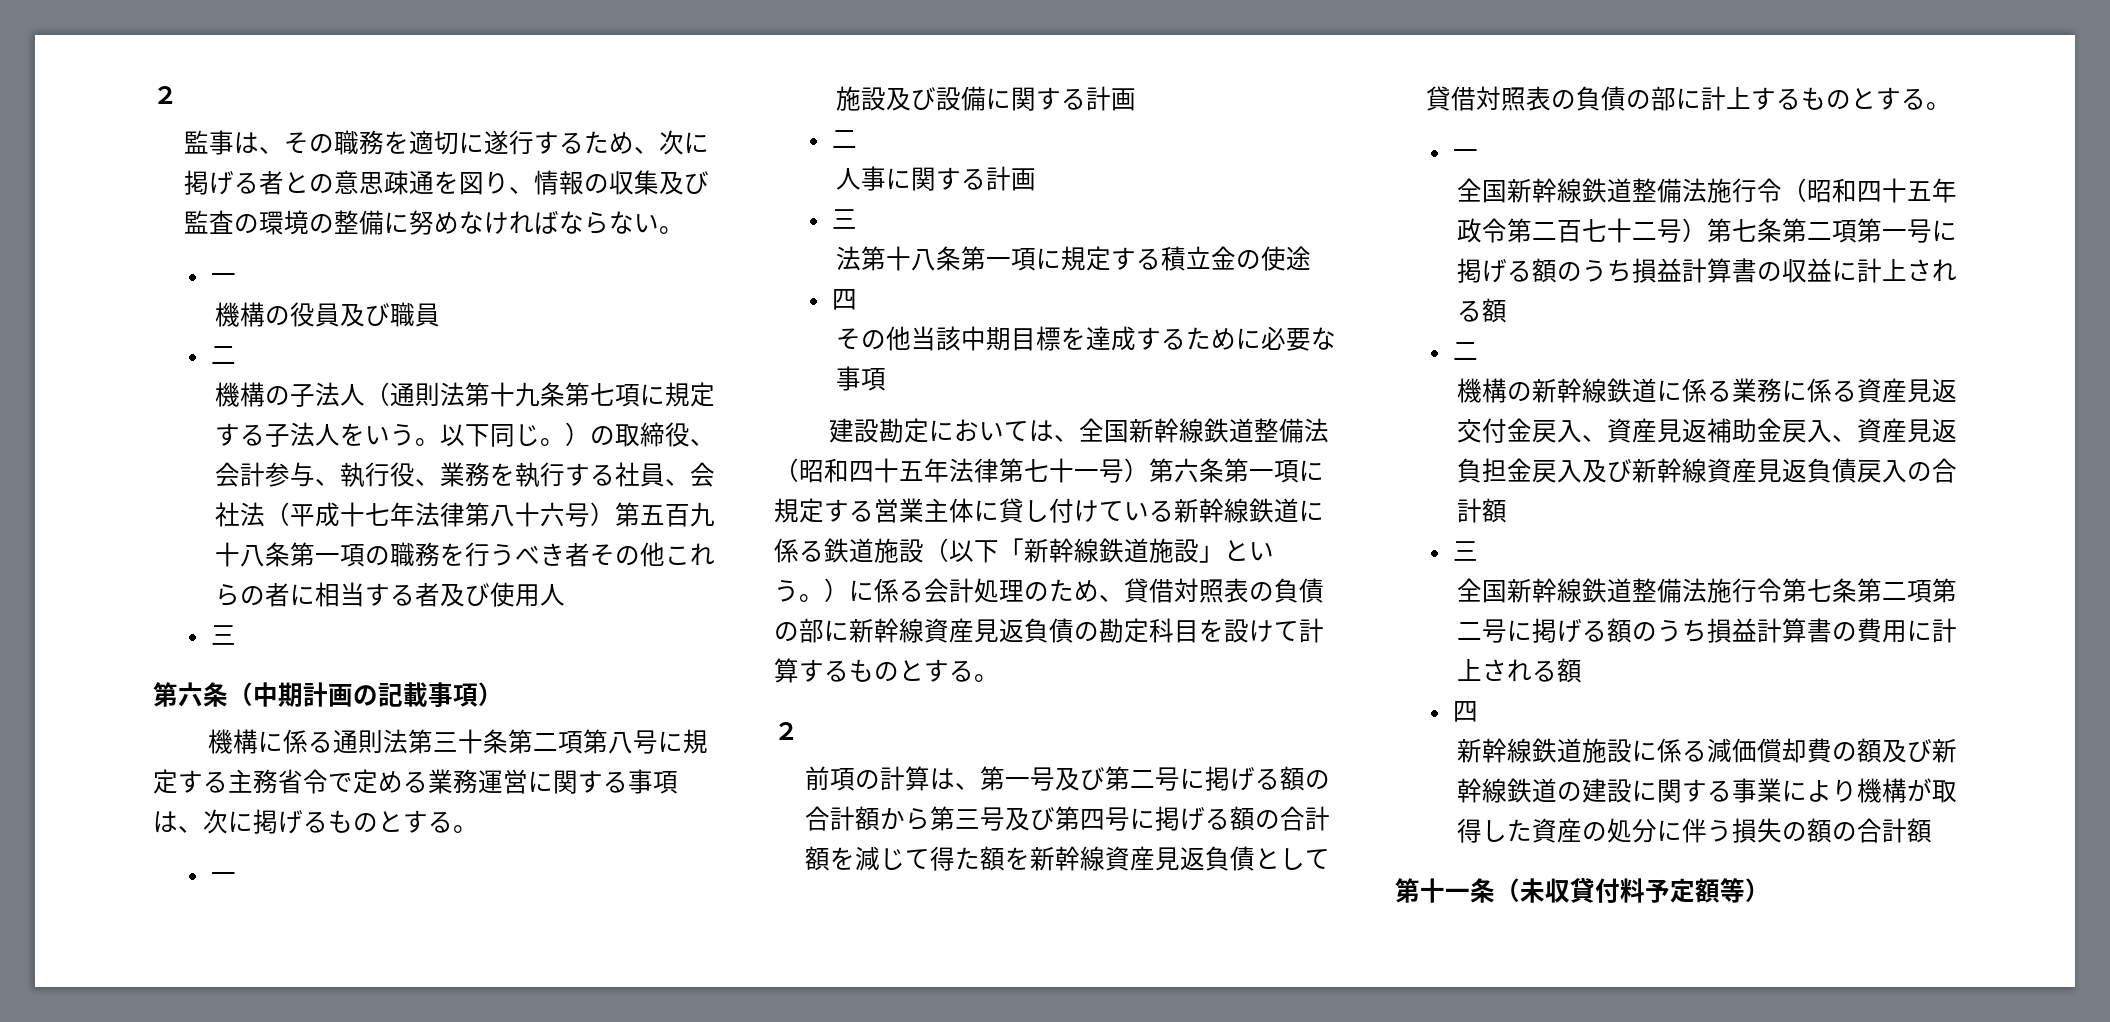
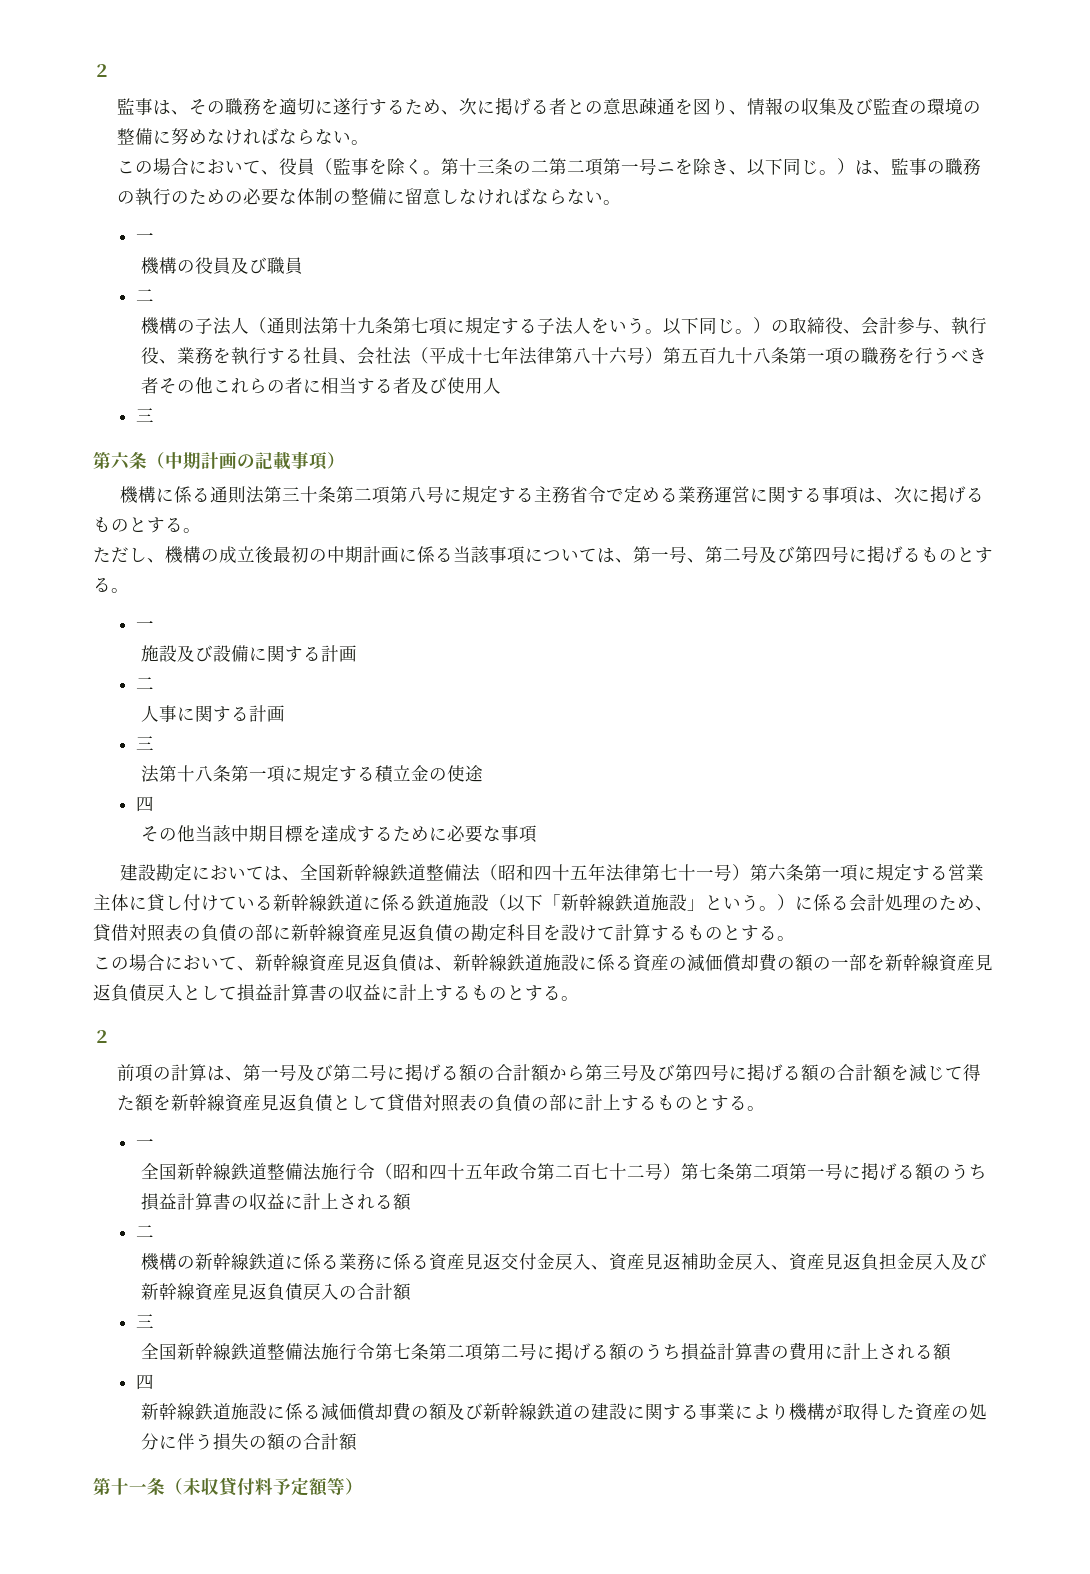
(684, 230) none -> [116,158,981,176] [116,188,621,206] // この場合において、役員（監事を除く。第十三条の二第二項第一号ニを除き、以下同じ。）は、監事の職務の執行のための必要な体制の整備に留意しなければならない。
(478, 829) none -> [93,545,993,564] [93,577,129,593] // ただし、機構の成立後最初の中期計画に係る当該事項については、第一号、第二号及び第四号に掲げるものとする。
(999, 678) none -> [93,953,993,972] [93,984,579,1002] // この場合において、新幹線資産見返負債は、新幹線鉄道施設に係る資産の減価償却費の額の一部を新幹線資産見返負債戻入として損益計算書の収益に計上するものとする。

